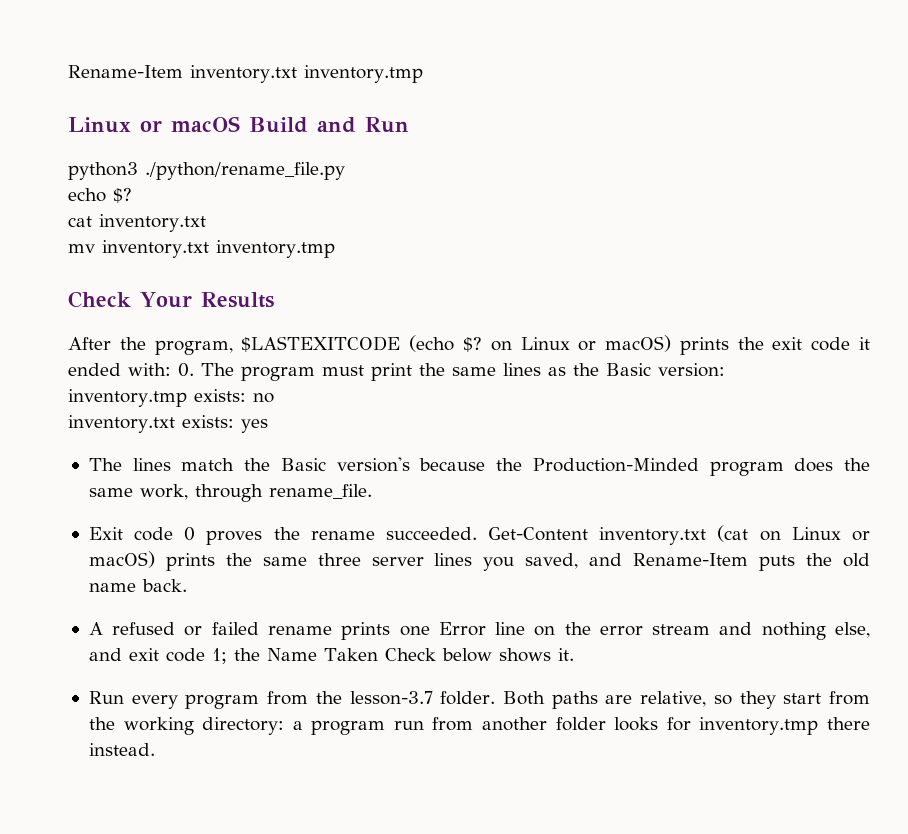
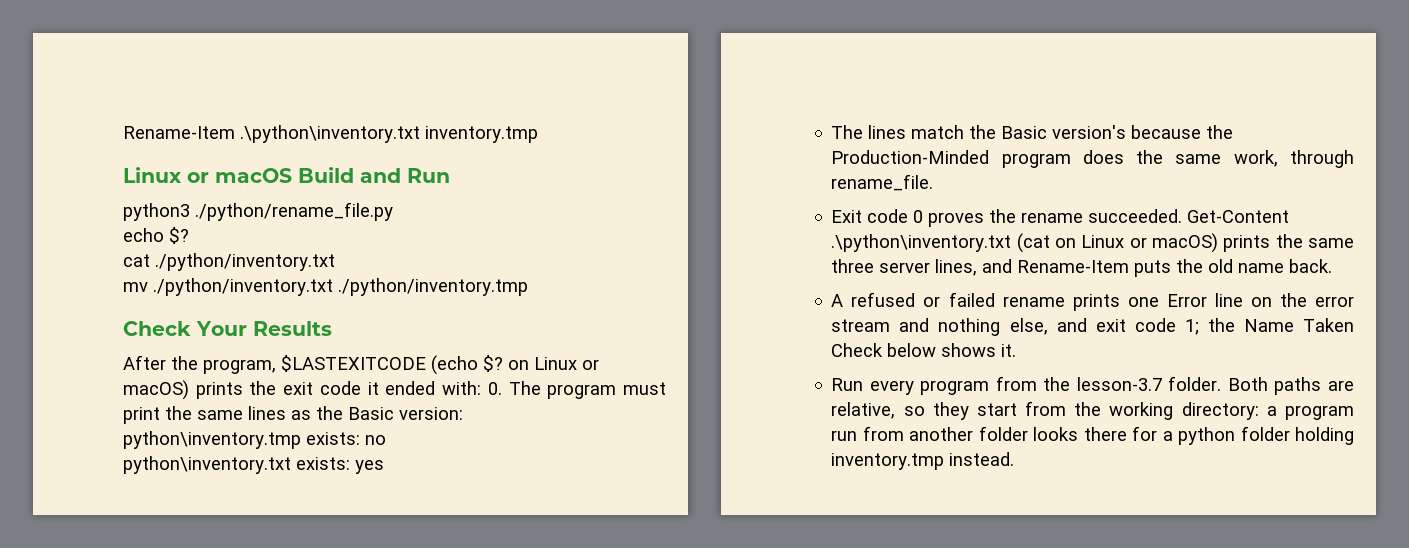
[68,65,297,83] Rename-Item inventory.txt -> [123,125,420,143] Rename-Item .\python\inventory.txt
[99,214,206,232] inventory.txt -> [155,253,335,271] ./python/inventory.txt
[102,240,335,258] inventory.txt inventory.tmp -> [153,278,528,296] ./python/inventory.txt ./python/inventory.tmp
[68,389,187,407] inventory.tmp -> [123,431,301,449] python\inventory.tmp
[68,415,175,433] inventory.txt -> [123,456,291,474] python\inventory.txt
[599,527,707,545] inventory.txt -> [831,234,1012,252] .\python\inventory.txt
[434,553,579,571] lines you saved, -> [935,259,978,276] lines,
[666,717,870,735] for inventory.tmp there -> [1083,426,1354,445] [831,453,945,470] there for a python folder holding inventory.tmp

